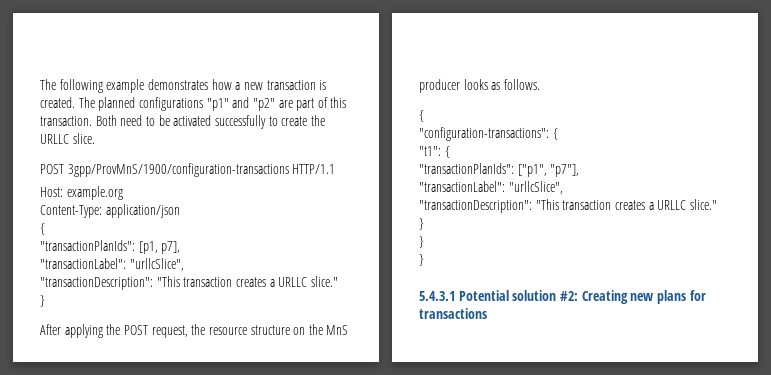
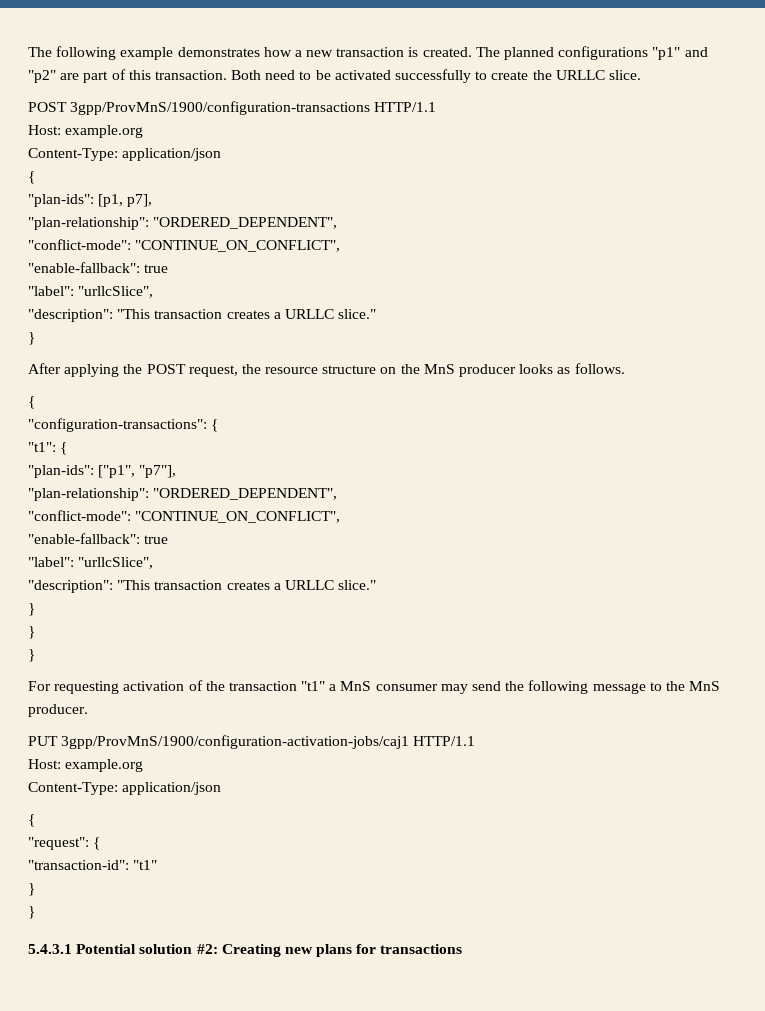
[40,240,135,251] "transactionPlanIds": -> [28,194,94,207] "plan-ids":
[40,258,184,271] [40,277,153,290] "transactionLabel": "urllcSlice", // "transactionDescription": -> [28,217,338,230] [28,239,341,252] [28,262,169,273] [28,286,154,298] [28,309,113,322] "plan-relationship": "ORDERED_DEPENDENT", // "conflict-mode": "CONTINUE_ON_CONFLICT", // "enable-fallback": true // "label": "urllcSlice", // "description":
[419,163,514,174] "transactionPlanIds": -> [28,465,94,478] "plan-ids":
[419,181,563,194] [419,200,532,213] "transactionLabel": "urllcSlice", // "transactionDescription": -> [28,488,338,501] [28,510,341,523] [28,533,169,544] [28,557,154,569] [28,580,113,593] "plan-relationship": "ORDERED_DEPENDENT", // "conflict-mode": "CONTINUE_ON_CONFLICT", // "enable-fallback": true // "label": "urllcSlice", // "description":
(424, 260) none -> [28,680,721,694] [28,704,88,717] [28,735,476,749] [28,759,144,772] [28,782,222,795] [28,814,35,827] [28,837,101,850] [28,860,158,870] [28,883,35,896] [28,906,35,919] // For requesting activation of the transaction "t1" a MnS consumer may send the following message to the MnS producer. // PUT 3gpp/ProvMnS/1900/configuration-activation-jobs/caj1 HTTP/1.1 // Host: example.org // Content-Type: application/json // { // "request": { // "transaction-id": "t1" // } // }

